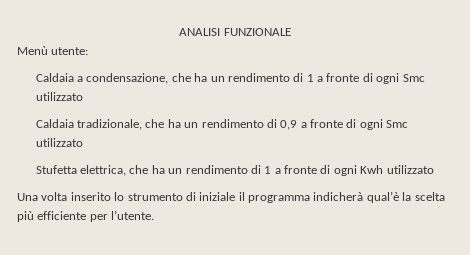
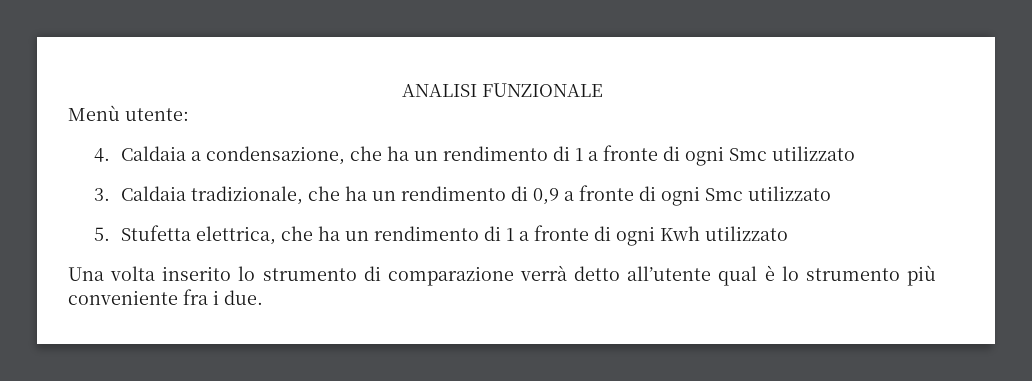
(89, 51) none -> [94,148,111,162] 4.
(83, 96) none -> [94,188,111,201] 3.
(83, 142) none -> [94,227,111,241] 5.
[199,191,445,203] [17,210,155,222] iniziale il programma indicherà qual’è la scelta più efficiente per l’utente. -> [387,265,936,286] [68,289,263,305] comparazione verrà detto all’utente qual è lo strumento più conveniente fra i due.

